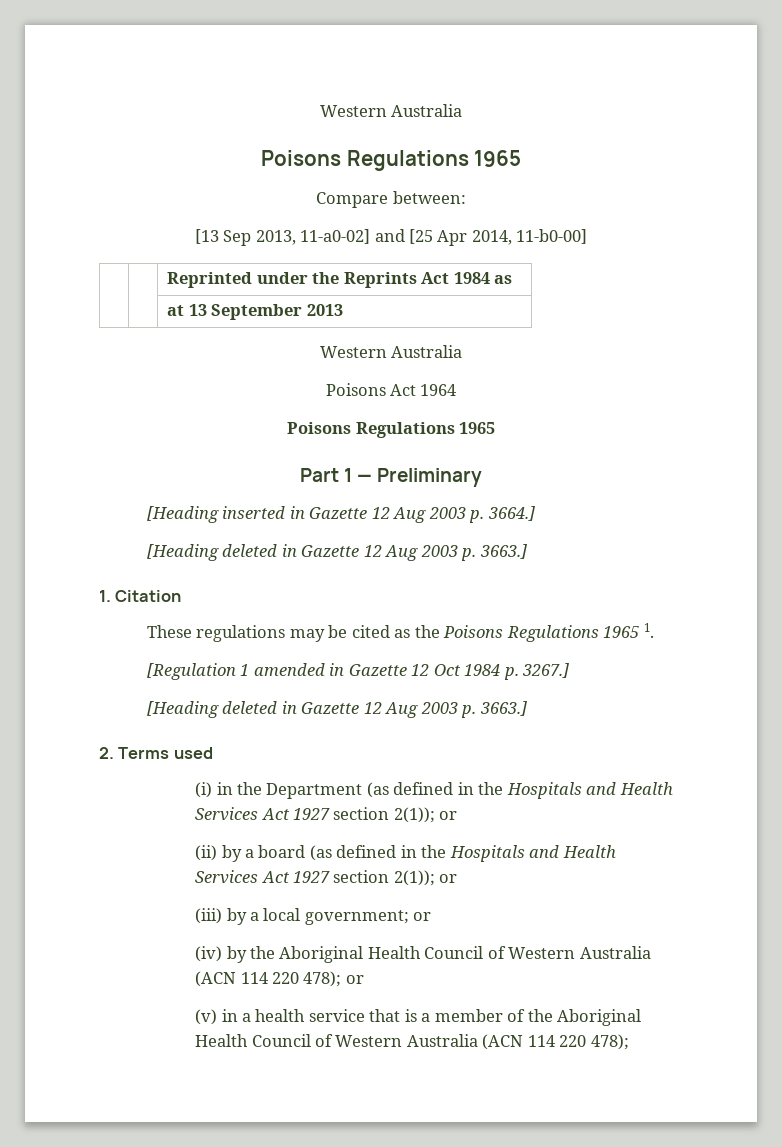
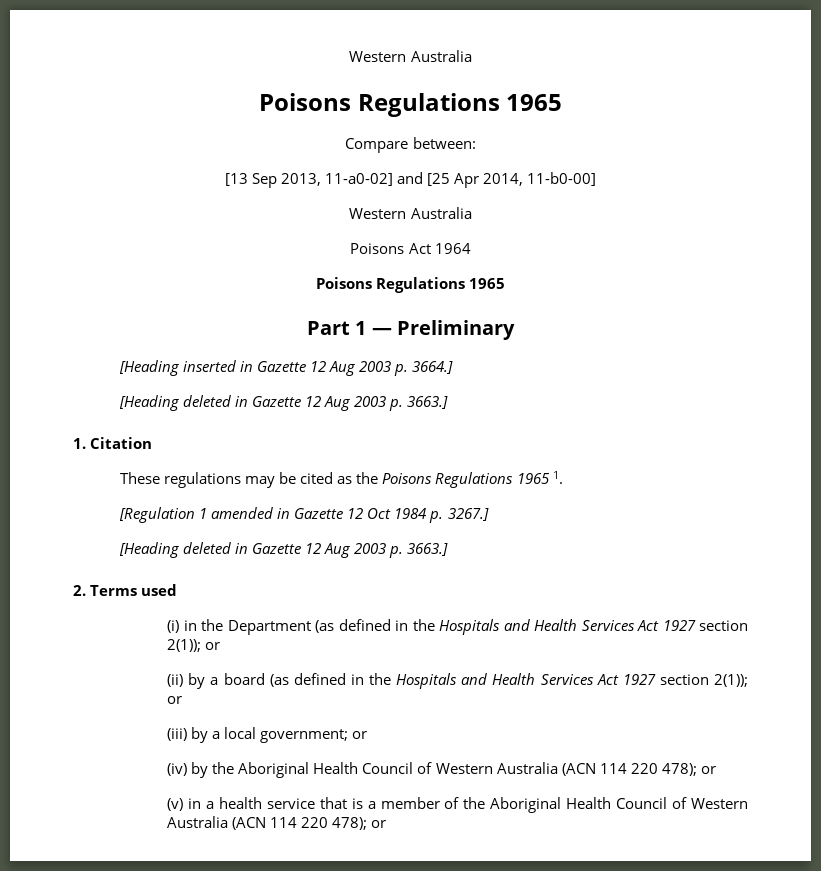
[167,272,513,288] [167,304,343,320] // | | Reprinted under the Reprints Act 1984 as // | | at 13 September 2013 -> (597, 179) none
(629, 1042) none -> [371,820,387,828] or

